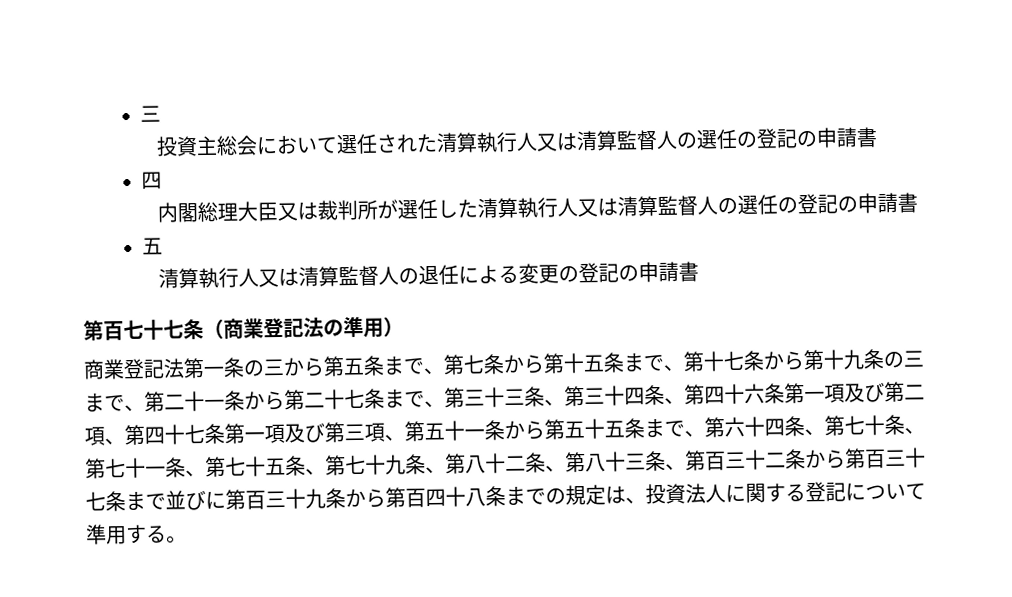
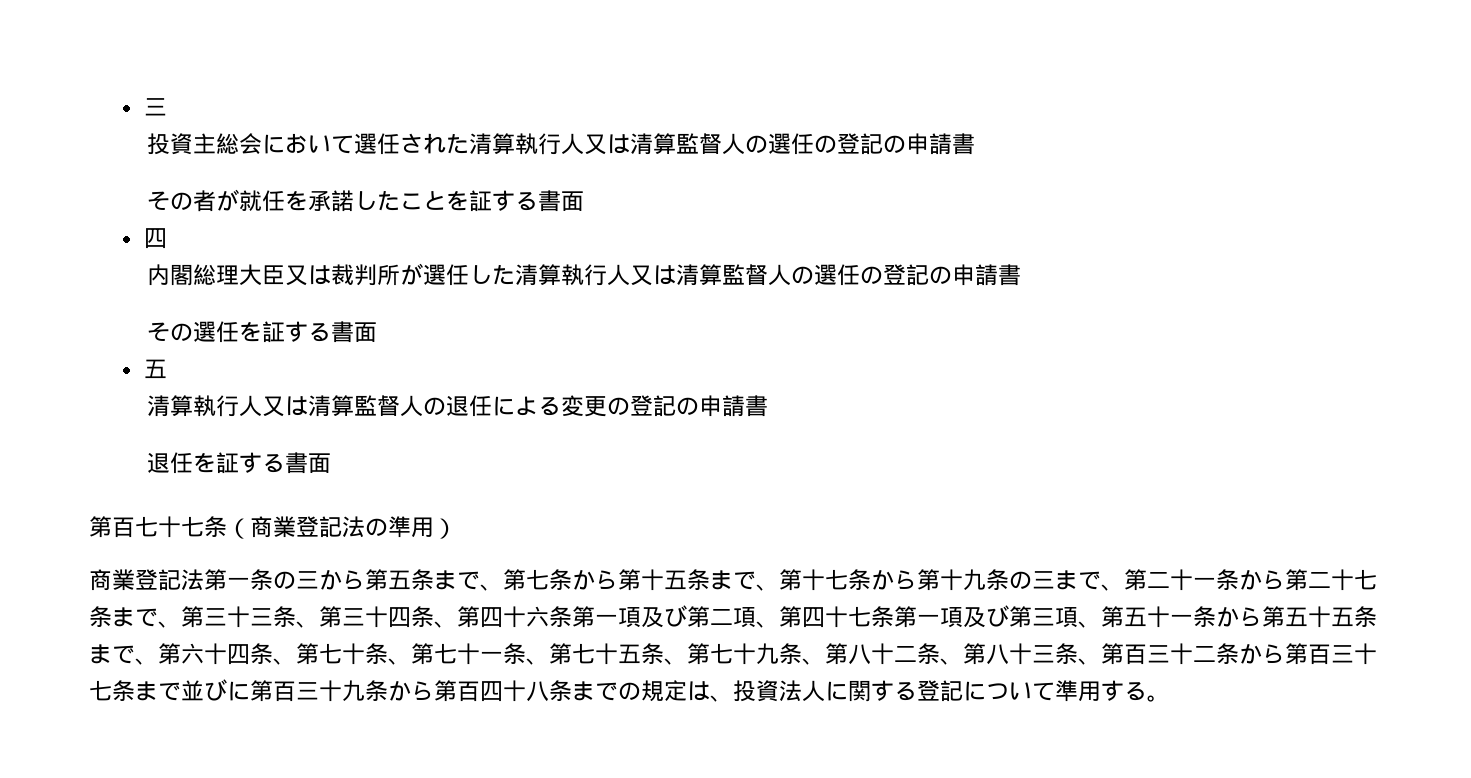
(879, 137) none -> [147,189,585,212] // その者が就任を承諾したことを証する書面
(919, 202) none -> [147,321,378,343] // その選任を証する書面
(700, 271) none -> [147,452,332,474] // 退任を証する書面

